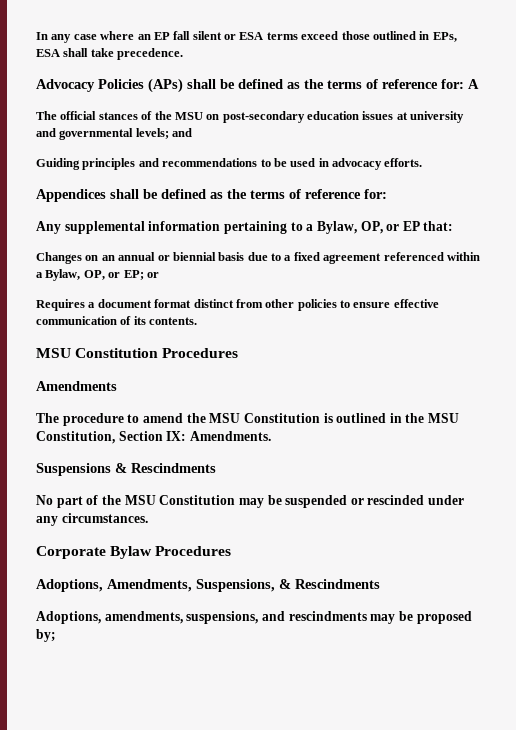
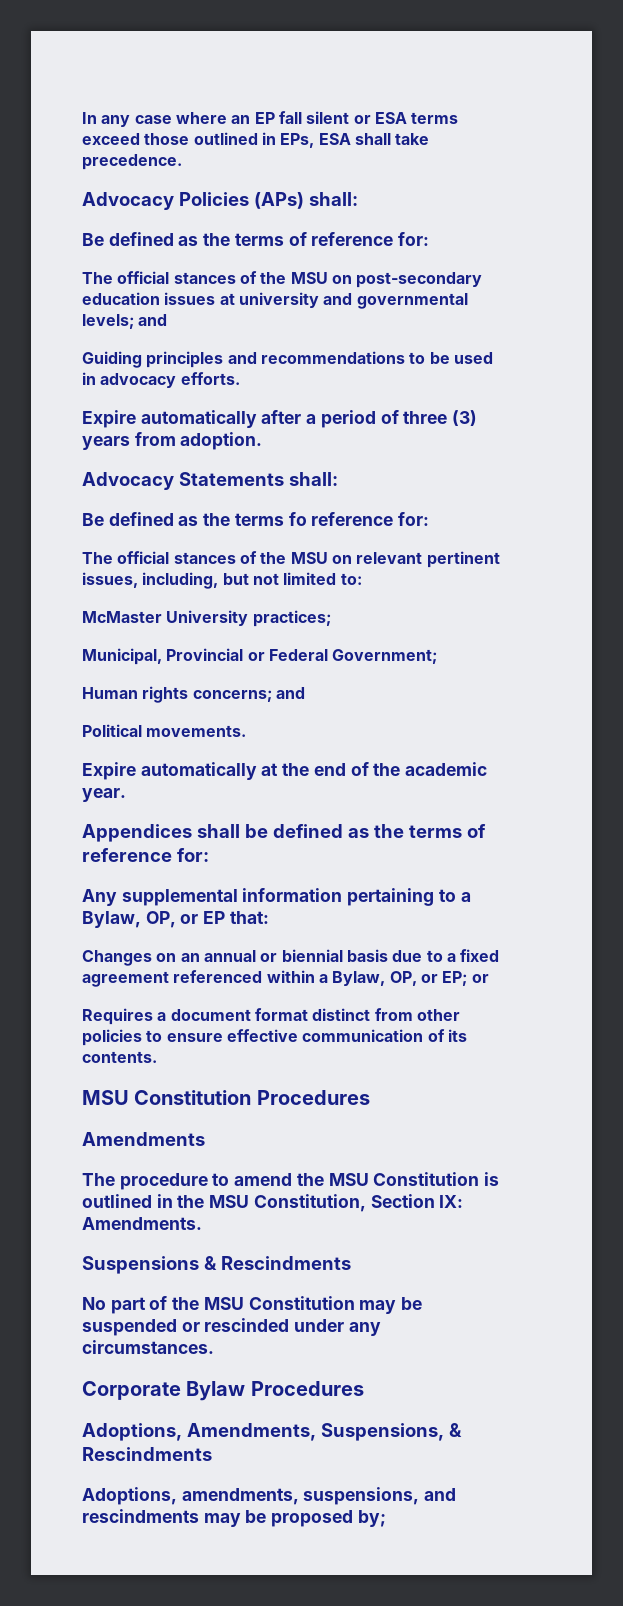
[187,79,479,89] shall be defined as the terms of reference for: A -> [308,192,358,206] [82,232,430,246] shall: // Be defined as the terms of reference for:
(423, 162) none -> [82,410,478,428] [82,432,263,450] [82,472,338,490] [82,512,430,526] [82,551,500,568] [82,572,362,589] [82,610,331,627] [82,648,438,665] [82,686,305,703] [82,724,247,737] [82,762,488,780] [82,788,126,802] // Expire automatically after a period of three (3) years from adoption. // Advocacy Statements shall: // Be defined as the terms fo reference for: // The official stances of the MSU on relevant pertinent issues, including, but not limited to: // McMaster University practices; // Municipal, Provincial or Federal Government; // Human rights concerns; and // Political movements. // Expire automatically at the end of the academic year.

